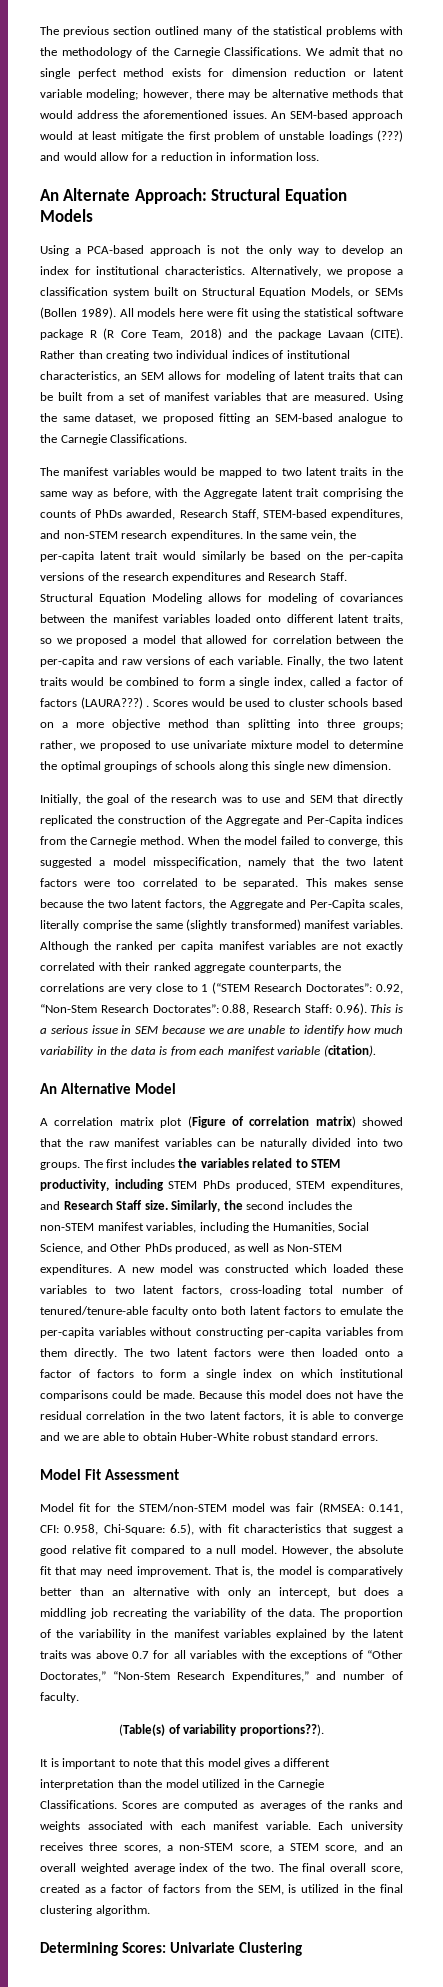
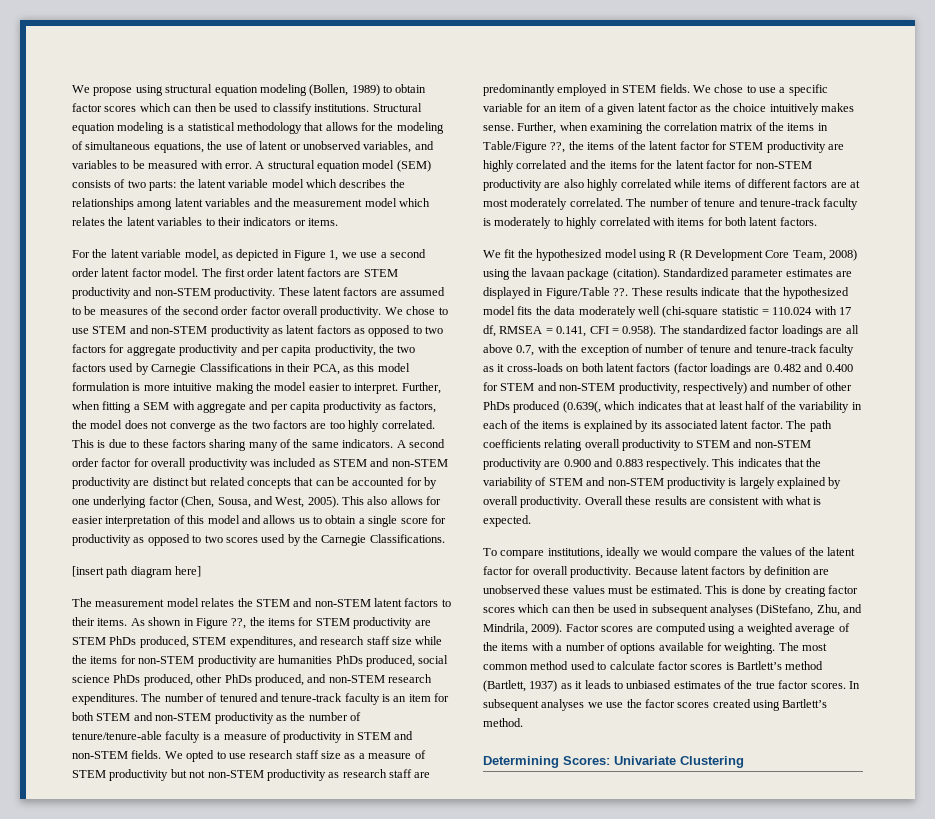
[40,26,403,37] [40,47,403,58] [40,68,404,79] [40,89,404,100] [40,110,403,121] [40,130,403,142] [40,152,320,161] [40,188,347,204] [40,209,93,222] [40,245,403,256] [40,266,404,277] [40,287,403,298] [40,307,404,319] [40,328,403,340] [40,350,350,361] [40,371,403,382] [40,392,403,403] [40,413,403,424] [40,434,188,445] [40,467,404,478] [40,488,403,499] [40,509,404,520] [40,530,357,541] [40,551,404,562] [40,572,347,583] [40,593,403,604] [40,614,403,625] [40,635,403,646] [40,656,404,667] [40,677,403,688] [40,697,403,709] [40,719,404,730] [40,740,404,751] [40,761,391,772] [40,794,404,805] [40,815,403,826] [40,836,404,847] [40,857,404,868] [40,878,404,889] [40,899,403,910] [40,919,403,931] [40,941,403,952] [40,962,342,973] [40,982,403,994] [40,1003,403,1015] [40,1025,403,1036] [40,1045,376,1057] [40,1083,177,1094] [40,1116,403,1128] [40,1138,403,1149] [40,1158,341,1170] [40,1179,164,1191] The previous section outlined many of the statistical problems with the methodology of the Carnegie Classifications. We admit that no single perfect method exists for dimension reduction or latent variable modeling; however, there may be alternative methods that would address the aforementioned issues. An SEM-based approach would at least mitigate the first problem of unstable loadings (???) and would allow for a reduction in information loss. // An Alternate Approach: Structural Equation Models // Using a PCA-based approach is not the only way to develop an index for institutional characteristics. Alternatively, we propose a classification system built on Structural Equation Models, or SEMs (Bollen 1989). All models here were fit using the statistical software package R (R Core Team, 2018) and the package Lavaan (CITE). Rather than creating two individual indices of institutional characteristics, an SEM allows for modeling of latent traits that can be built from a set of manifest variables that are measured. Using the same dataset, we proposed fitting an SEM-based analogue to the Carnegie Classifications. // The manifest variables would be mapped to two latent traits in the same way as before, with the Aggregate latent trait comprising the counts of PhDs awarded, Research Staff, STEM-based expenditures, and non-STEM research expenditures. In the same vein, the per-capita latent trait would similarly be based on the per-capita versions of the research expenditures and Research Staff. Structural Equation Modeling allows for modeling of covariances between the manifest variables loaded onto different latent traits, so we proposed a model that allowed for correlation between the per-capita and raw versions of each variable. Finally, the two latent traits would be combined to form a single index, called a factor of factors (LAURA???) . Scores would be used to cluster schools based on a more objective method than splitting into three groups; rather, we proposed to use univariate mixture model to determine the optimal groupings of schools along this single new dimension. // Initially, the goal of the research was to use and SEM that directly replicated the construction of the Aggregate and Per-Capita indices from the Carnegie method. When the model failed to converge, this suggested a model misspecification, namely that the two latent factors were too correlated to be separated. This makes sense because the two latent factors, the Aggregate and Per-Capita scales, literally comprise the same (slightly transformed) manifest variables. Although the ranked per capita manifest variables are not exactly correlated with their ranked aggregate counterparts, the correlations are very close to 1 (“STEM Research Doctorates”: 0.92, “Non-Stem Research Doctorates”: 0.88, Research Staff: 0.96). This is a serious issue in SEM because we are unable to identify how much variability in the data is from each manifest variable (citation). // An Alternative Model // A correlation matrix plot (Figure of correlation matrix) showed that the raw manifest variables can be naturally divided into two groups. The first includes the variables related to STEM productivity, including -> [72,84,427,96] [72,103,422,115] [72,122,444,134] [72,141,434,153] [72,160,431,172] [72,179,405,191] [72,198,430,210] [72,217,338,226] [72,249,426,261] [72,268,398,277] [72,287,445,299] [72,306,448,318] [72,325,444,337] [72,344,416,356] [72,363,410,375] [72,382,441,394] [72,401,437,413] [72,420,435,432] [72,439,445,451] [72,458,448,470] [72,477,438,489] [72,496,442,508] [72,515,446,527] [72,534,445,546] [72,566,202,578] [72,598,451,607] [72,617,431,629] We propose using structural equation modeling (Bollen, 1989) to obtain factor scores which can then be used to classify institutions. Structural equation modeling is a statistical methodology that allows for the modeling of simultaneous equations, the use of latent or unobserved variables, and variables to be measured with error. A structural equation model (SEM) consists of two parts: the latent variable model which describes the relationships among latent variables and the measurement model which relates the latent variables to their indicators or items. // For the latent variable model, as depicted in Figure 1, we use a second order latent factor model. The first order latent factors are STEM productivity and non-STEM productivity. These latent factors are assumed to be measures of the second order factor overall productivity. We chose to use STEM and non-STEM productivity as latent factors as opposed to two factors for aggregate productivity and per capita productivity, the two factors used by Carnegie Classifications in their PCA, as this model formulation is more intuitive making the model easier to interpret. Further, when fitting a SEM with aggregate and per capita productivity as factors, the model does not converge as the two factors are too highly correlated. This is due to these factors sharing many of the same indicators. A second order factor for overall productivity was included as STEM and non-STEM productivity are distinct but related concepts that can be accounted for by one underlying factor (Chen, Sousa, and West, 2005). This also allows for easier interpretation of this model and allows us to obtain a single score for productivity as opposed to two scores used by the Carnegie Classifications. // [insert path diagram here] // The measurement model relates the STEM and non-STEM latent factors to their items. As shown in Figure ??, the items for STEM productivity are
[63,1200,353,1212] [40,1222,370,1233] [40,1243,343,1254] [40,1264,403,1275] [40,1285,403,1296] [40,1306,403,1317] [40,1327,403,1338] [40,1348,403,1359] [40,1369,403,1380] [40,1390,403,1401] [40,1411,404,1422] [40,1432,378,1441] [40,1469,180,1480] [40,1502,403,1514] [40,1523,403,1535] [40,1545,404,1556] [40,1566,403,1577] [40,1587,403,1598] [40,1608,403,1619] [40,1629,405,1640] [40,1650,404,1661] [40,1671,403,1682] [40,1692,79,1703] [119,1724,324,1736] [40,1758,331,1769] [40,1779,324,1790] [40,1800,403,1811] [40,1821,403,1832] [40,1842,404,1853] [40,1863,404,1874] [40,1884,403,1895] [40,1905,150,1916] Research Staff size. Similarly, the second includes the non-STEM manifest variables, including the Humanities, Social Science, and Other PhDs produced, as well as Non-STEM expenditures. A new model was constructed which loaded these variables to two latent factors, cross-loading total number of tenured/tenure-able faculty onto both latent factors to emulate the per-capita variables without constructing per-capita variables from them directly. The two latent factors were then loaded onto a factor of factors to form a single index on which institutional comparisons could be made. Because this model does not have the residual correlation in the two latent factors, it is able to converge and we are able to obtain Huber-White robust standard errors. // Model Fit Assessment // Model fit for the STEM/non-STEM model was fair (RMSEA: 0.141, CFI: 0.958, Chi-Square: 6.5), with fit characteristics that suggest a good relative fit compared to a null model. However, the absolute fit that may need improvement. That is, the model is comparatively better than an alternative with only an intercept, but does a middling job recreating the variability of the data. The proportion of the variability in the manifest variables explained by the latent traits was above 0.7 for all variables with the exceptions of “Other Doctorates,” “Non-Stem Research Expenditures,” and number of faculty. // (Table(s) of variability proportions??). // It is important to note that this model gives a different interpretation than the model utilized in the Carnegie Classifications. Scores are computed as averages of the ranks and weights associated with each manifest variable. Each university receives three scores, a non-STEM score, a STEM score, and an overall weighted average index of the two. The final overall score, created as a factor of factors from the SEM, is utilized in the final clustering algorithm. -> [320,636,443,645] [72,655,449,667] [72,674,432,686] [72,693,450,705] [72,712,361,724] [72,731,414,743] [72,750,426,762] [72,769,431,781] [483,84,828,96] [483,103,854,115] [483,122,828,134] [483,141,845,153] [483,160,812,172] [483,179,861,191] [483,198,859,210] [483,217,817,229] [483,249,858,261] [483,268,852,280] [483,287,850,299] [483,306,852,318] [483,325,859,337] [483,344,855,356] [483,363,853,375] [483,382,853,394] [483,401,862,413] [483,420,832,432] [483,439,811,451] [483,458,822,470] [483,477,842,489] [483,496,822,508] [483,515,531,527] [483,547,856,559] [483,566,830,578] [483,585,859,597] [483,604,863,616] [483,623,850,635] [483,642,828,654] [483,661,824,670] [483,680,860,692] [483,699,828,711] [483,718,523,727] research staff size while the items for non-STEM productivity are humanities PhDs produced, social science PhDs produced, other PhDs produced, and non-STEM research expenditures. The number of tenured and tenure-track faculty is an item for both STEM and non-STEM productivity as the number of tenure/tenure-able faculty is a measure of productivity in STEM and non-STEM fields. We opted to use research staff size as a measure of STEM productivity but not non-STEM productivity as research staff are predominantly employed in STEM fields. We chose to use a specific variable for an item of a given latent factor as the choice intuitively makes sense. Further, when examining the correlation matrix of the items in Table/Figure ??, the items of the latent factor for STEM productivity are highly correlated and the items for the latent factor for non-STEM productivity are also highly correlated while items of different factors are at most moderately correlated. The number of tenure and tenure-track faculty is moderately to highly correlated with items for both latent factors. // We fit the hypothesized model using R (R Development Core Team, 2008) using the lavaan package (citation). Standardized parameter estimates are displayed in Figure/Table ??. These results indicate that the hypothesized model fits the data moderately well (chi-square statistic = 110.024 with 17 df, RMSEA = 0.141, CFI = 0.958). The standardized factor loadings are all above 0.7, with the exception of number of tenure and tenure-track faculty as it cross-loads on both latent factors (factor loadings are 0.482 and 0.400 for STEM and non-STEM productivity, respectively) and number of other PhDs produced (0.639(, which indicates that at least half of the variability in each of the items is explained by its associated latent factor. The path coefficients relating overall productivity to STEM and non-STEM productivity are 0.900 and 0.883 respectively. This indicates that the variability of STEM and non-STEM productivity is largely explained by overall productivity. Overall these results are consistent with what is expected. // To compare institutions, ideally we would compare the values of the latent factor for overall productivity. Because latent factors by definition are unobserved these values must be estimated. This is done by creating factor scores which can then be used in subsequent analyses (DiStefano, Zhu, and Mindrila, 2009). Factor scores are computed using a weighted average of the items with a number of options available for weighting. The most common method used to calculate factor scores is Bartlett’s method (Bartlett, 1937) as it leads to unbiased estimates of the true factor scores. In subsequent analyses we use the factor scores created using Bartlett’s method.

